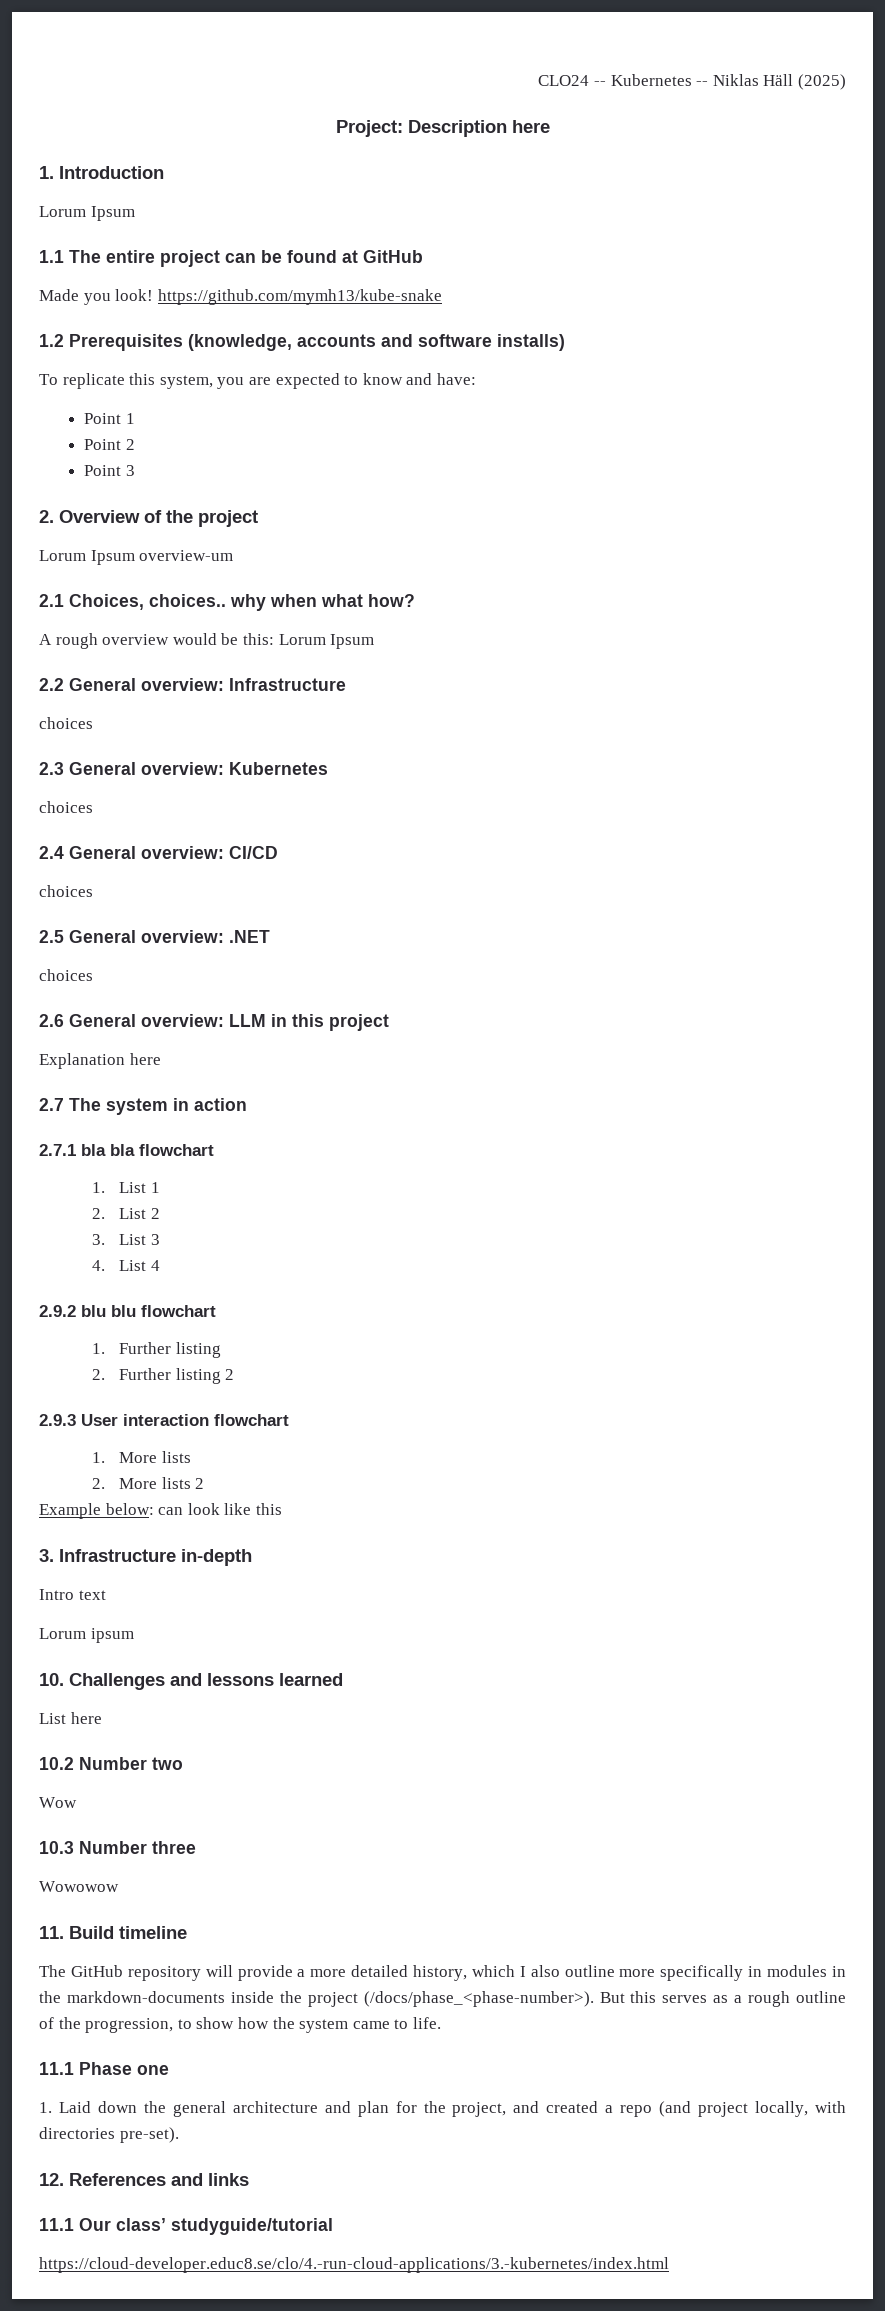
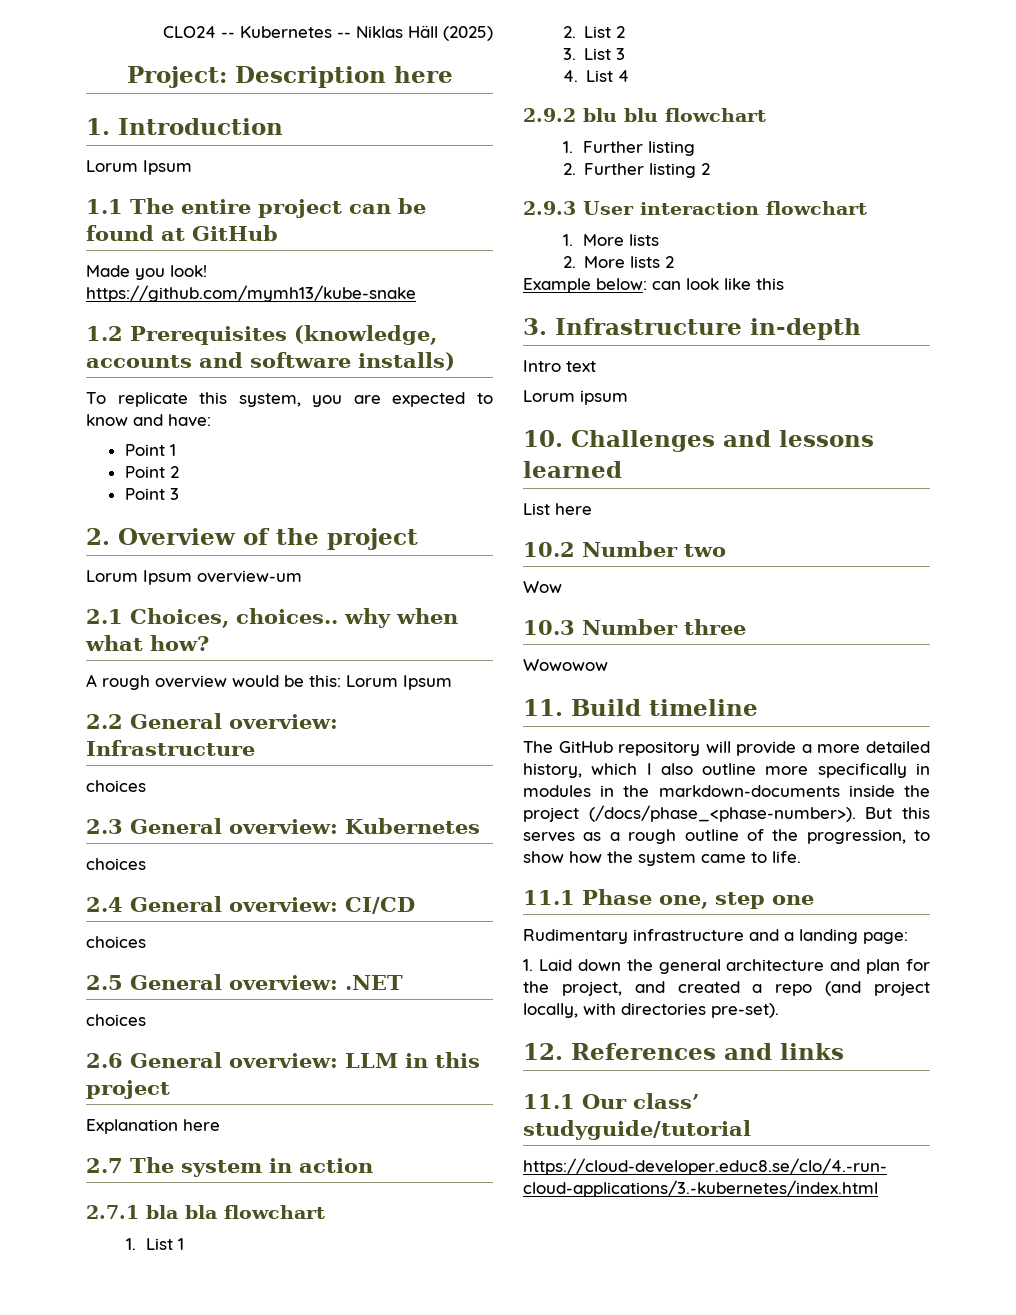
(132, 2068) none -> [659,892,765,909] one, step
(169, 2070) none -> [523,929,908,944] // Rudimentary infrastructure and a landing page:

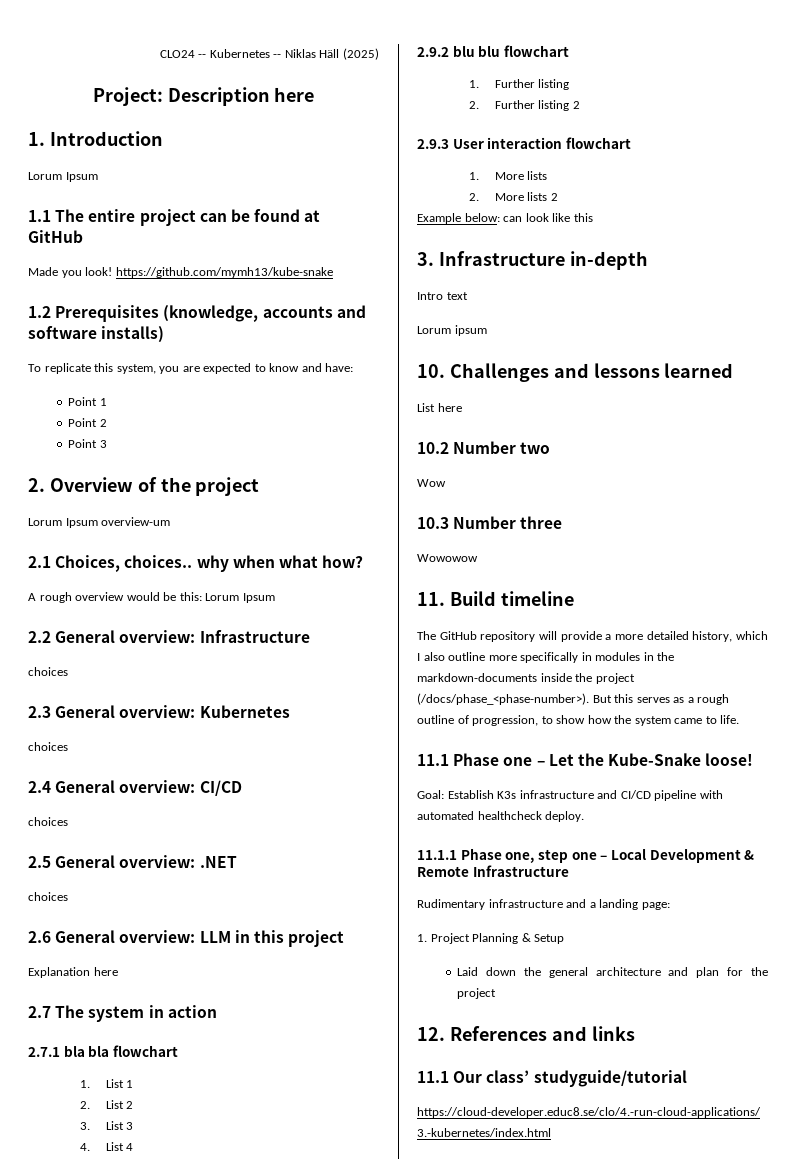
[772,829,799,841] the -> (469, 719) none
[659,892,814,909] one, step one -> [503,753,754,766] [417,790,723,801] [417,811,585,822] [417,848,755,863] [417,865,569,877] one – Let the Kube-Snake loose! // Goal: Establish K3s infrastructure and CI/CD pipeline with automated healthcheck deploy. // 11.1.1 Phase one, step one – Local Development & Remote Infrastructure
(533, 965) none -> [430,933,565,944] Project Planning & Setup //
[561,981,930,996] [523,1003,779,1018] project, and created a repo (and project locally, with directories pre-set). -> [457,988,497,999] project

